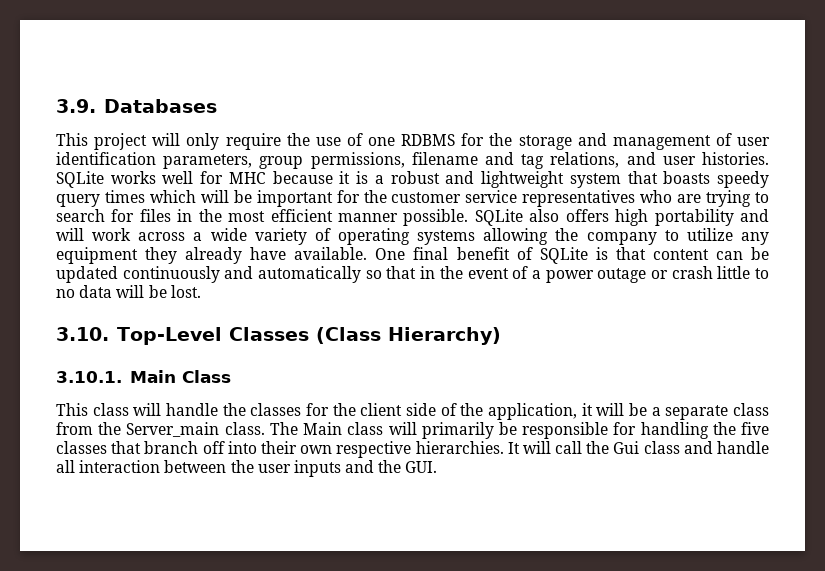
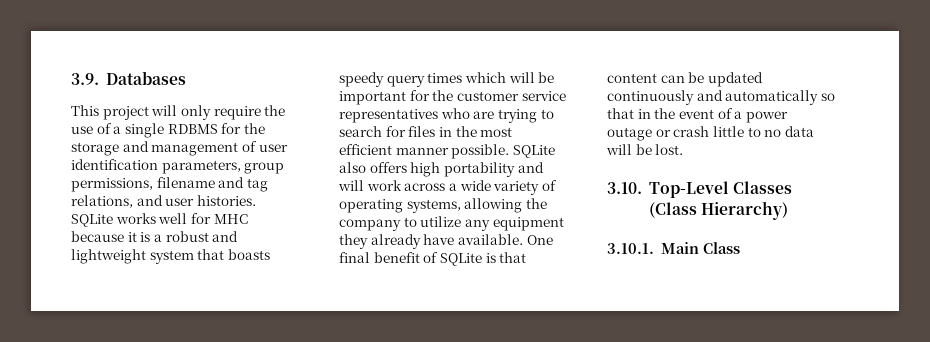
[368,137,395,146] one -> [113,123,164,138] a single
[417,230,476,245] systems -> [406,199,461,213] systems,
[56,403,769,420] [56,422,769,439] [56,441,769,458] [56,460,438,477] // This class will handle the classes for the client side of the application, it will be a separate class from the Server_main class. The Main class will primarily be responsible for handling the five classes that branch off into their own respective hierarchies. It will call the Gui class and handle all interaction between the user inputs and the GUI. -> (740, 248) none

